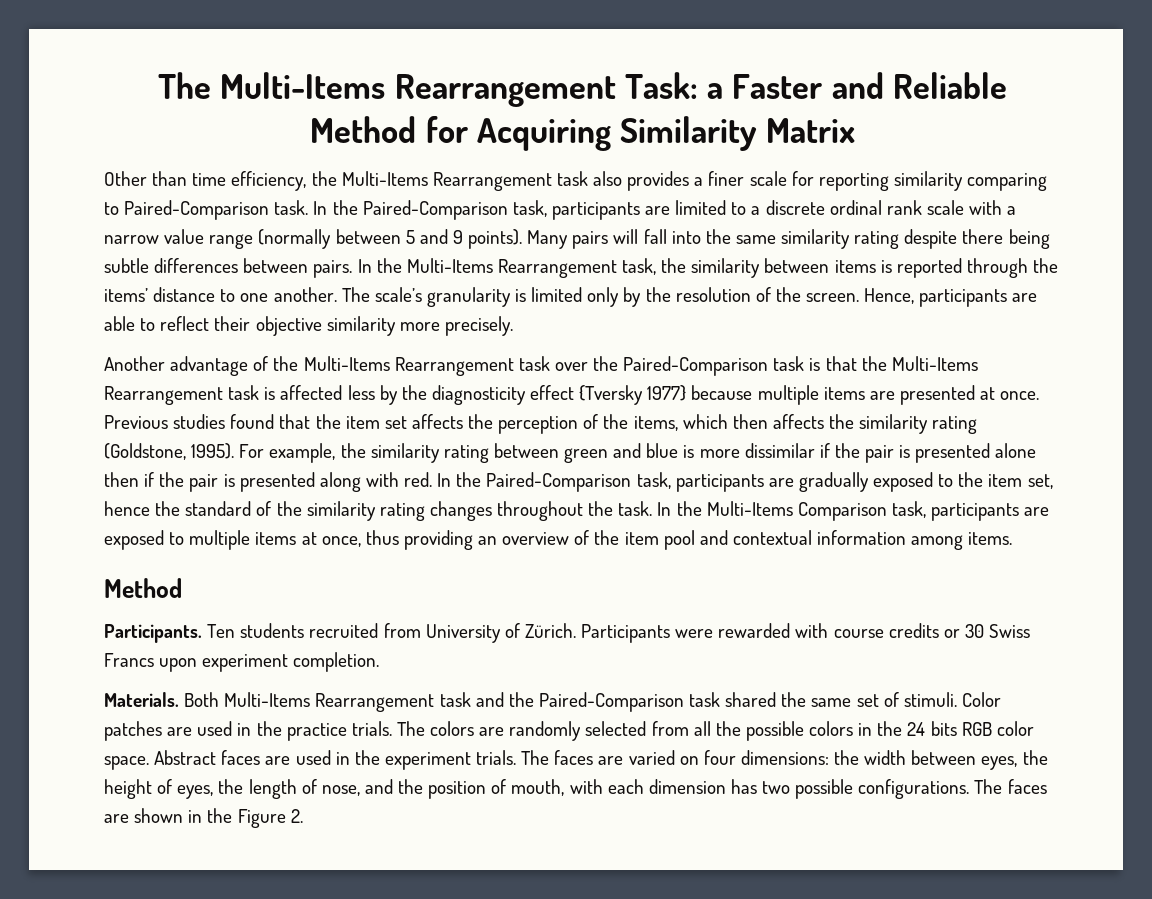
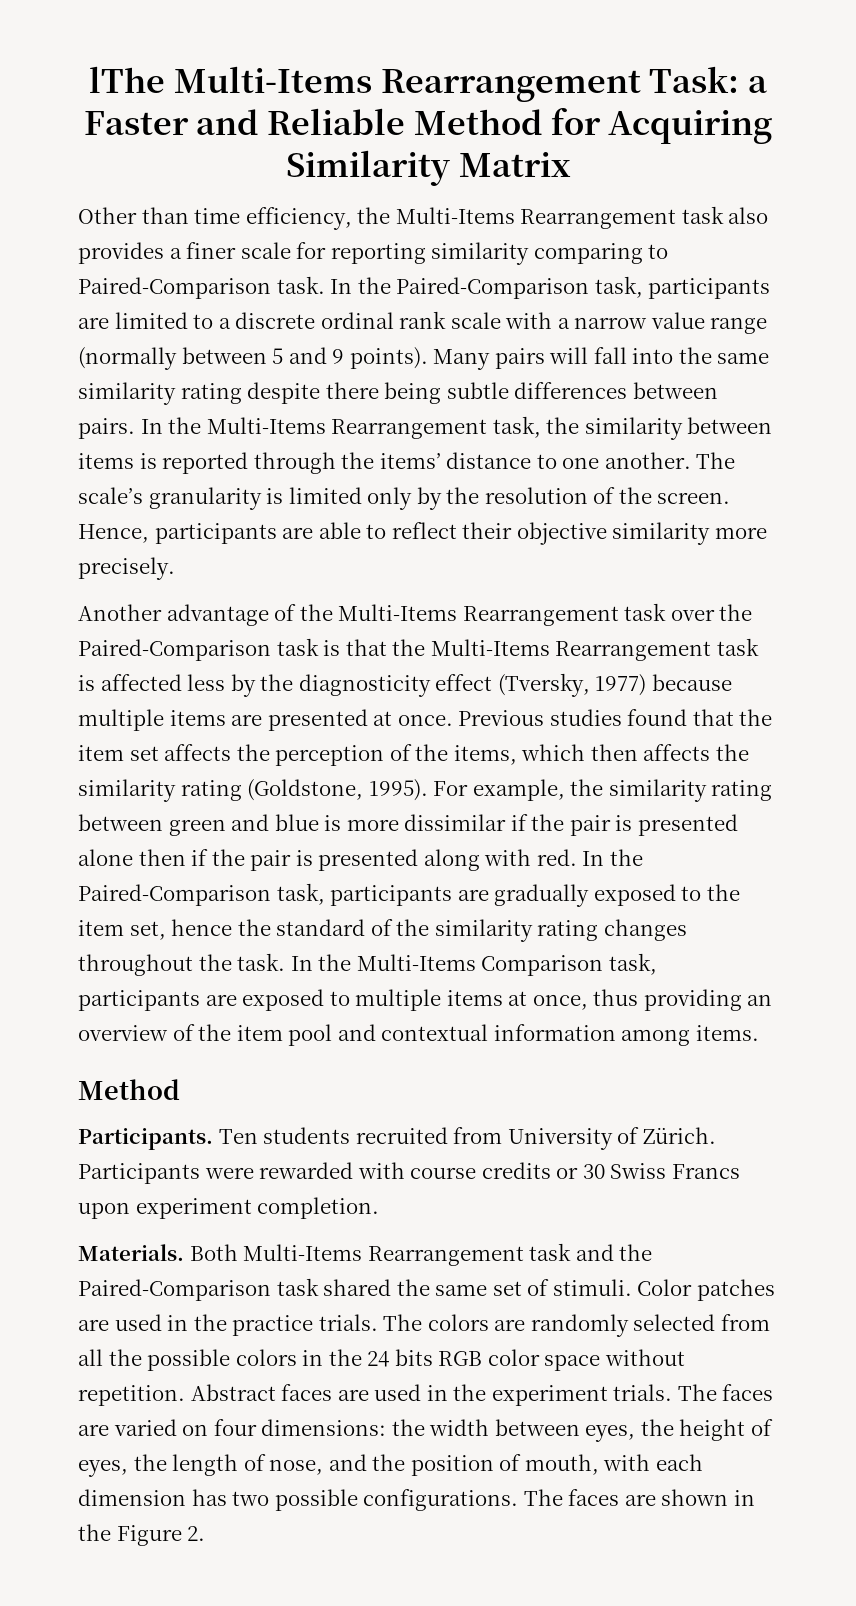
[157,72,211,99] The -> [88,66,165,93] lThe
[579,385,687,405] {Tversky 1977} -> [497,673,647,697] (Tversky, 1977)
[104,756,149,770] space. -> [544,1349,685,1371] [78,1385,185,1406] space without repetition.

